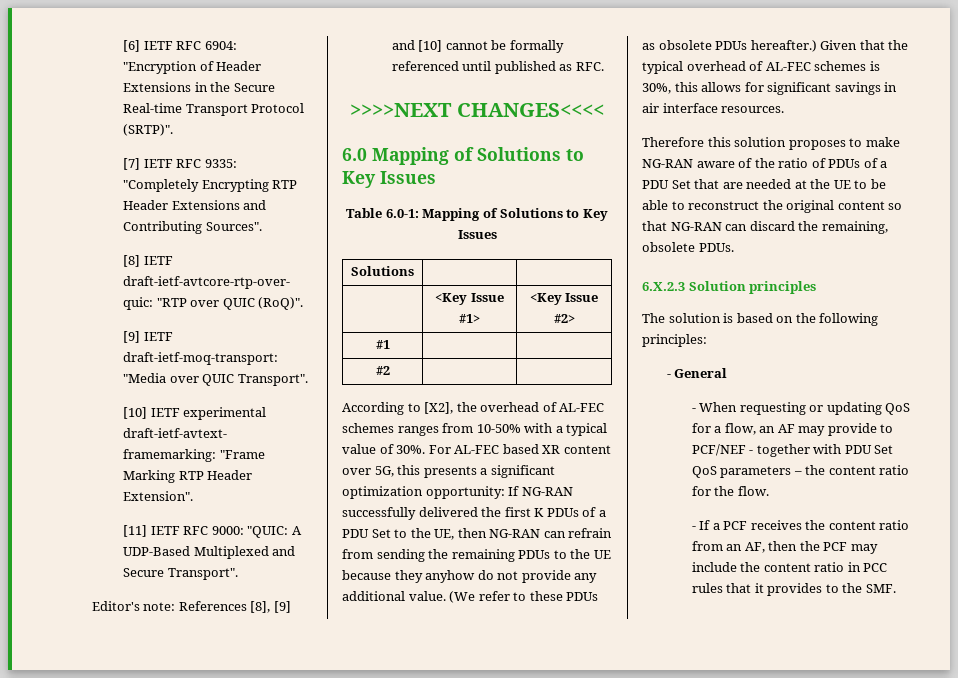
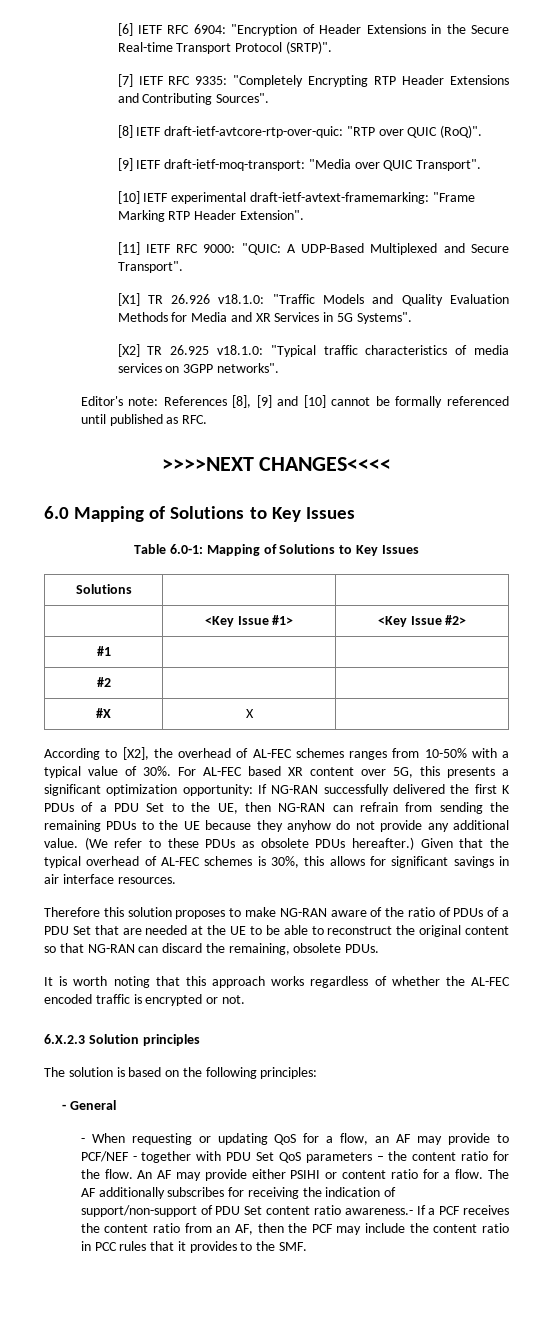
(238, 574) none -> [117,293,509,306] [117,312,412,324] [117,344,509,357] [117,363,279,373] // [X1] TR 26.926 v18.1.0: "Traffic Models and Quality Evaluation Methods for Media and XR Services in 5G Systems". // [X2] TR 26.925 v18.1.0: "Typical traffic characteristics of media services on 3GPP networks".
(390, 370) none -> [96,708,111,718] [245,709,254,718] // #X | X |
(734, 247) none -> [44,976,511,988] [44,994,245,1006] // It is worth noting that this approach works regardless of whether the AL-FEC encoded traffic is encrypted or not.
[691,526,696,530] // - -> [137,1169,510,1181] [80,1187,397,1199] [80,1205,413,1217] An AF may provide either PSIHI or content ratio for a flow. The AF additionally subscribes for receiving the indication of support/non-support of PDU Set content ratio awareness.-

